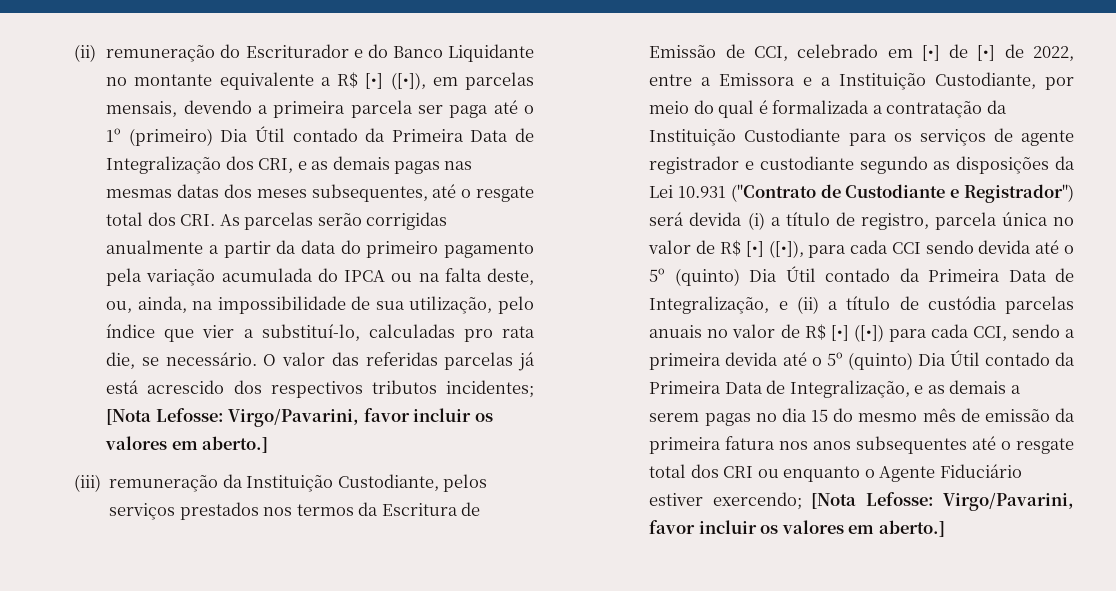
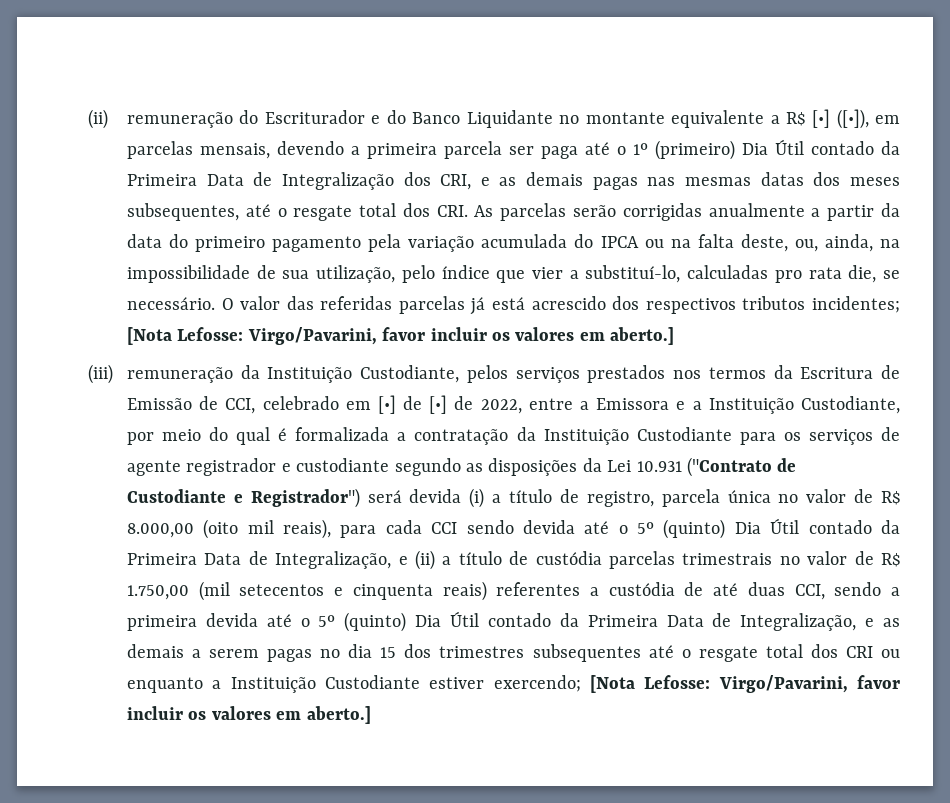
[745,240,804,258] [•] ([•]), -> [126,519,332,539] 8.000,00 (oito mil reais),
[649,324,969,342] anuais no valor de R$ [•] ([•]) para cada -> [682,551,900,567] [126,581,785,601] trimestrais no valor de R$ 1.750,00 (mil setecentos e cinquenta reais) referentes a custódia de até duas
[833,408,1076,422] [649,436,852,454] do mesmo mês de emissão da primeira fatura nos anos -> [404,644,525,658] dos trimestres
[864,464,1022,482] o Agente Fiduciário -> [212,675,420,693] a Instituição Custodiante

